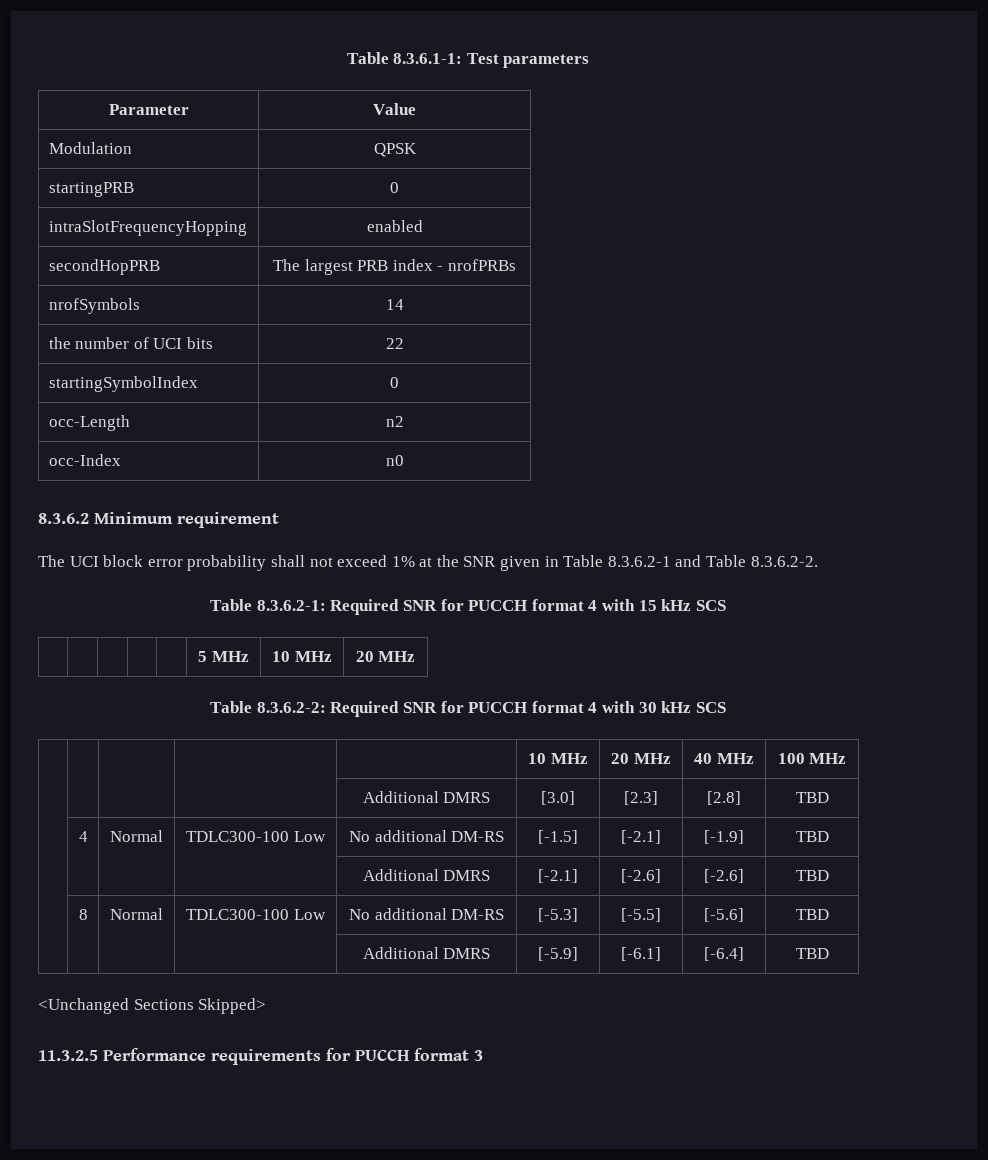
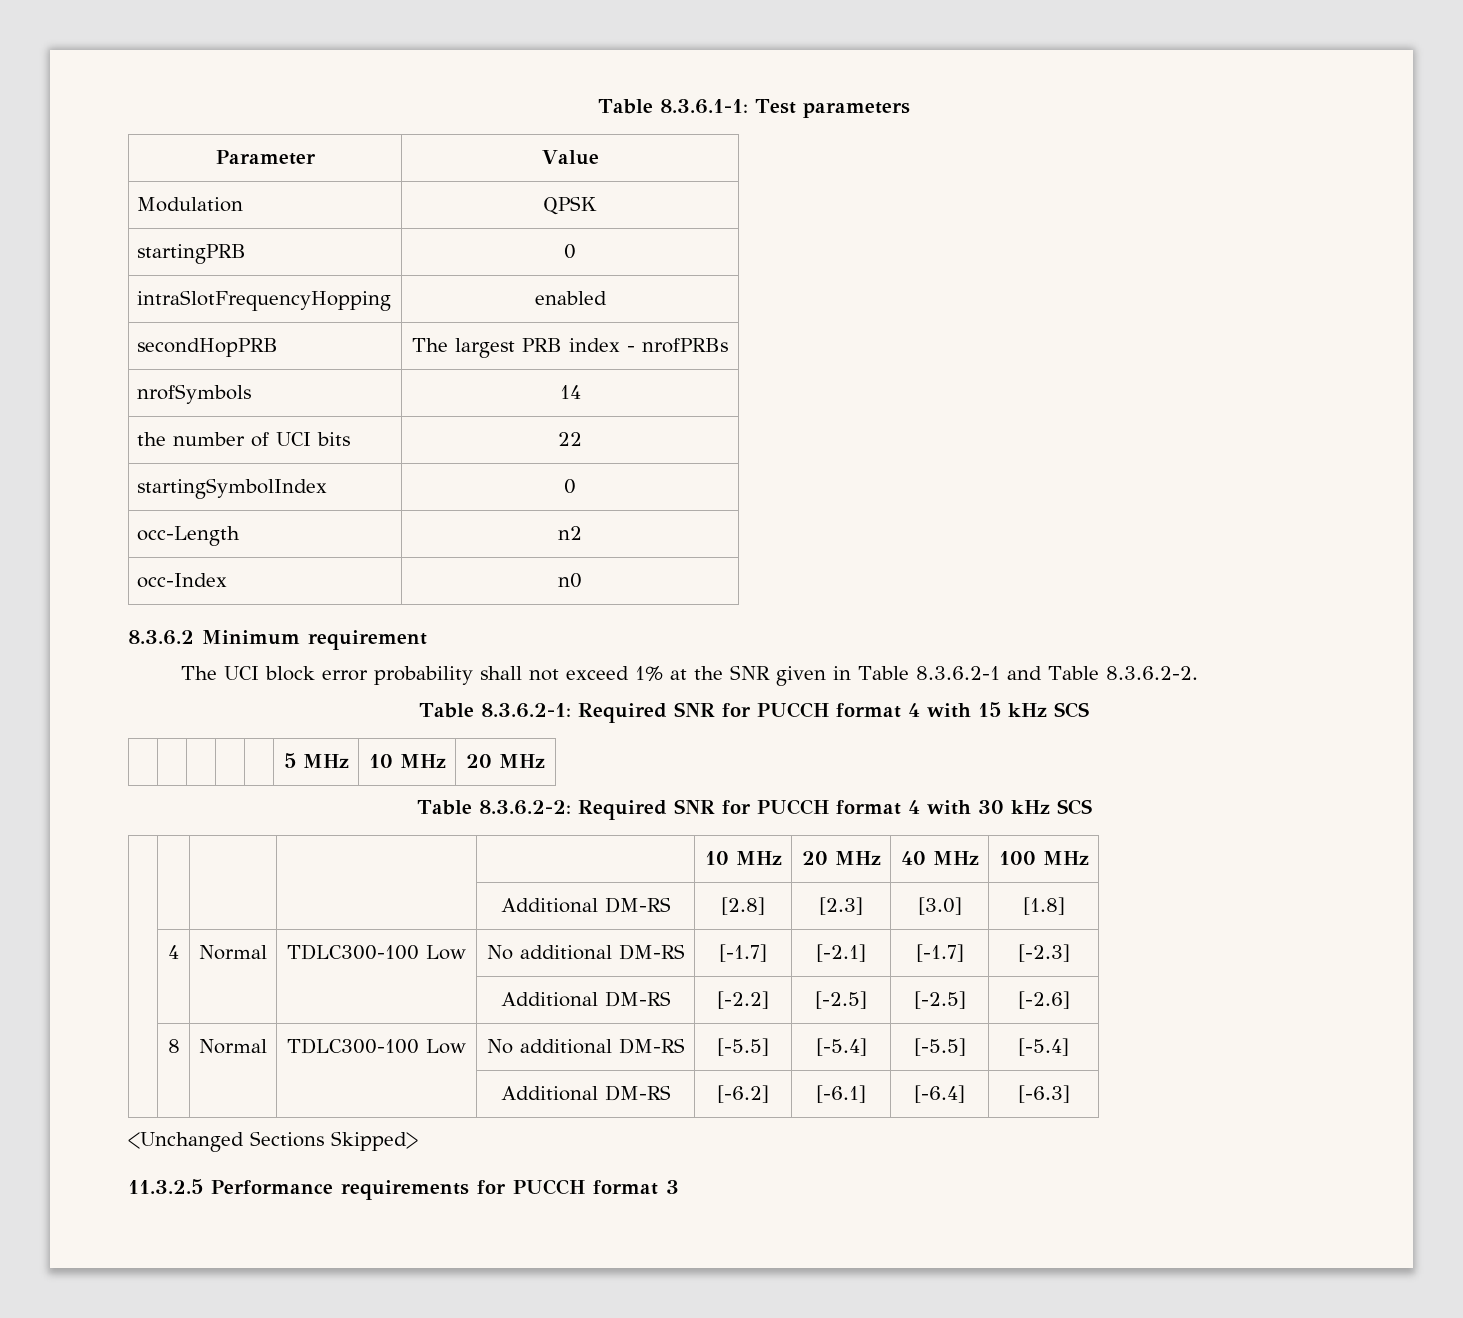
[443,792,491,803] [541,791,575,805] [624,791,658,805] [707,791,741,805] [795,792,829,803] DMRS | [3.0] | [2.3] | [2.8] | TBD -> [604,897,671,913] [721,897,765,915] [819,897,863,915] [917,897,962,915] [1022,897,1065,915] DM-RS | [2.8] | [2.3] | [3.0] | [1.8]
[538,830,578,844] [621,830,661,844] [704,830,744,844] [795,831,829,842] [362,869,491,881] [538,869,578,883] [621,869,661,883] [704,869,744,883] [795,870,829,881] [-1.5] | [-2.1] | [-1.9] | TBD // | | | | Additional DMRS | [-2.1] | [-2.6] | [-2.6] | TBD -> [719,944,767,962] [816,944,866,962] [915,944,964,962] [1017,944,1070,962] [500,991,671,1007] [717,991,769,1009] [815,991,867,1009] [913,991,966,1009] [1017,991,1070,1009] [-1.7] | [-2.1] | [-1.7] | [-2.3] // | | | | Additional DM-RS | [-2.2] | [-2.5] | [-2.5] | [-2.6]
[538,908,578,922] [621,908,661,922] [704,908,744,922] [795,909,829,920] [362,947,491,959] [538,947,578,961] [-5.3] | [-5.5] | [-5.6] | TBD // | | | | Additional DMRS | [-5.9] -> [717,1038,769,1056] [815,1038,867,1056] [913,1038,966,1056] [1018,1038,1069,1056] [500,1085,671,1101] [717,1085,769,1103] [-5.5] | [-5.4] | [-5.5] | [-5.4] // | | | | Additional DM-RS | [-6.2]
[795,948,829,959] TBD -> [1017,1085,1070,1103] [-6.3]

